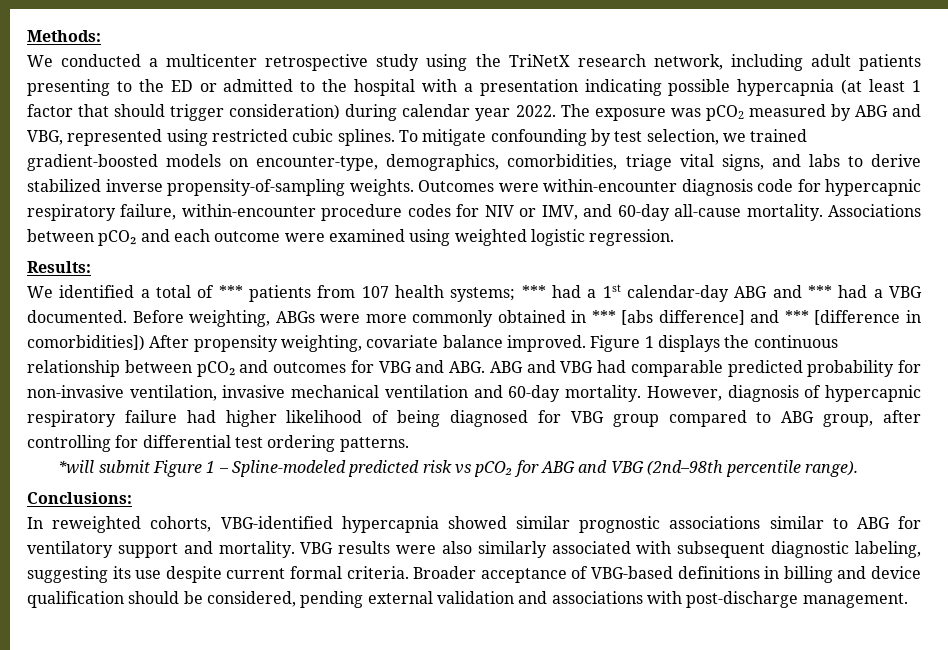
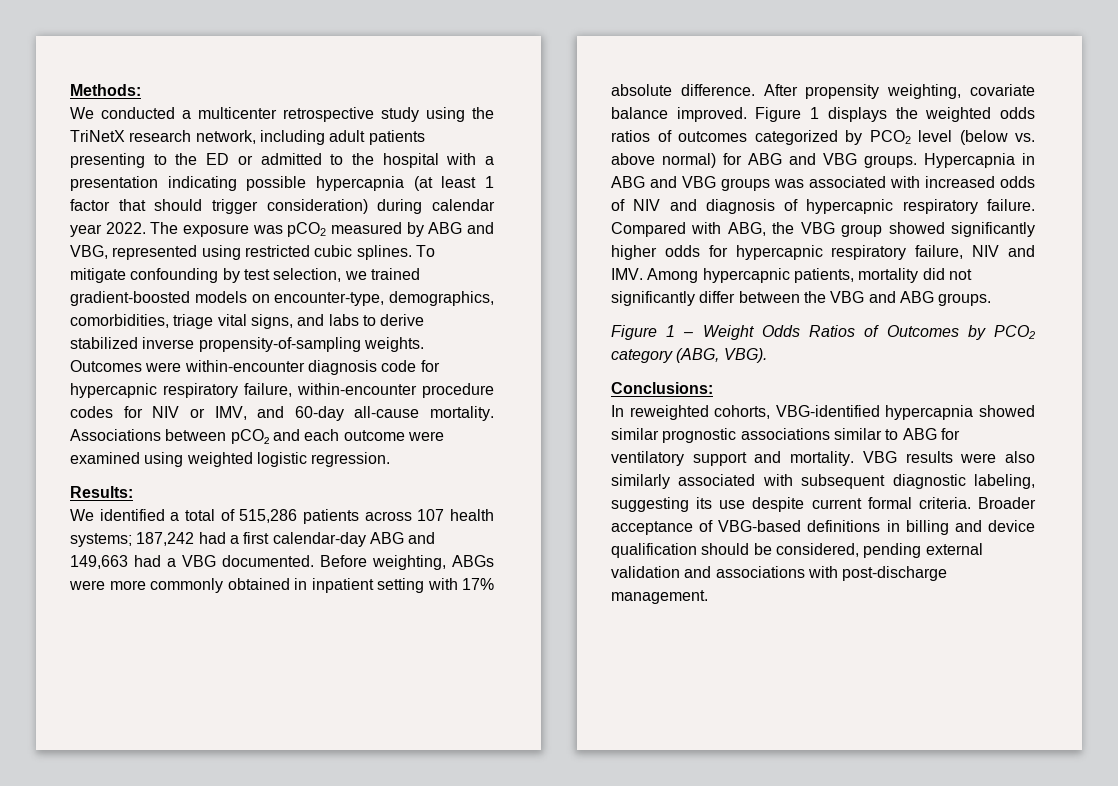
[218,285,356,302] *** patients from -> [239,509,412,524] 515,286 patients across
[521,284,621,298] *** had a 1st -> [136,532,270,546] 187,242 had a first
[808,285,833,298] *** -> [70,555,128,569] 149,663
[591,310,921,325] [27,335,145,351] *** [abs difference] and *** [difference in comorbidities]) -> [311,578,494,593] [611,84,755,96] inpatient setting with 17% absolute difference.
[753,335,838,348] [27,360,921,377] [27,385,922,402] [27,410,922,427] [27,435,409,452] [58,460,859,477] continuous relationship between pCO₂ and outcomes for VBG and ABG. ABG and VBG had comparable predicted probability for non-invasive ventilation, invasive mechanical ventilation and 60-day mortality. However, diagnosis of hypercapnic respiratory failure had higher likelihood of being diagnosed for VBG group compared to ABG group, after controlling for differential test ordering patterns. // *will submit Figure 1 – Spline-modeled predicted risk vs pCO₂ for ABG and VBG (2nd–98th percentile range). -> [925,107,1035,122] [611,130,1035,145] [611,153,1035,168] [611,176,1035,191] [611,199,1035,214] [611,222,1035,237] [611,245,1035,260] [611,268,972,283] [611,291,992,306] [611,325,1035,340] [611,348,767,363] weighted odds ratios of outcomes categorized by PCO2 level (below vs. above normal) for ABG and VBG groups. Hypercapnia in ABG and VBG groups was associated with increased odds of NIV and diagnosis of hypercapnic respiratory failure. Compared with ABG, the VBG group showed significantly higher odds for hypercapnic respiratory failure, NIV and IMV. Among hypercapnic patients, mortality did not significantly differ between the VBG and ABG groups. // Figure 1 – Weight Odds Ratios of Outcomes by PCO2 category (ABG, VBG).

